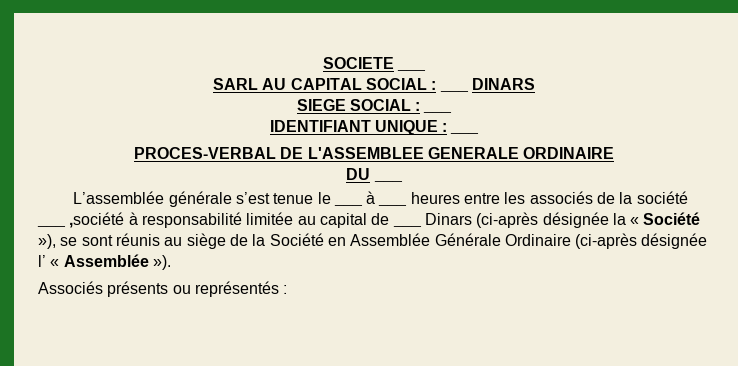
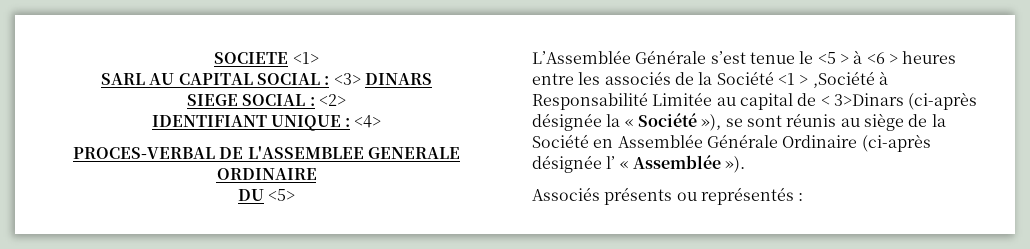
[397,69,427,71] ___ -> [292,52,319,64] <1>
[439,90,469,92] ___ -> [333,73,361,85] <3>
[423,111,453,113] ___ -> [318,94,346,106] <2>
[450,132,480,134] ___ -> [354,115,382,128] <4>
[373,180,403,182] [73,191,331,207] [333,204,363,206] [366,191,376,204] [378,204,408,206] ___ // L’assemblée générale s’est tenue le ___ à ___ -> [268,189,296,201] [532,50,898,64] <5> // L’Assemblée Générale s’est tenue le <5 > à <6 >
[636,191,688,204] [37,212,294,228] société ___ ,société à responsabilité limitée -> [716,71,888,88] [532,92,713,110] Société <1 > ,Société à Responsabilité Limitée
[392,225,422,227] [424,213,472,225] ___ Dinars -> [820,93,904,106] < 3>Dinars

